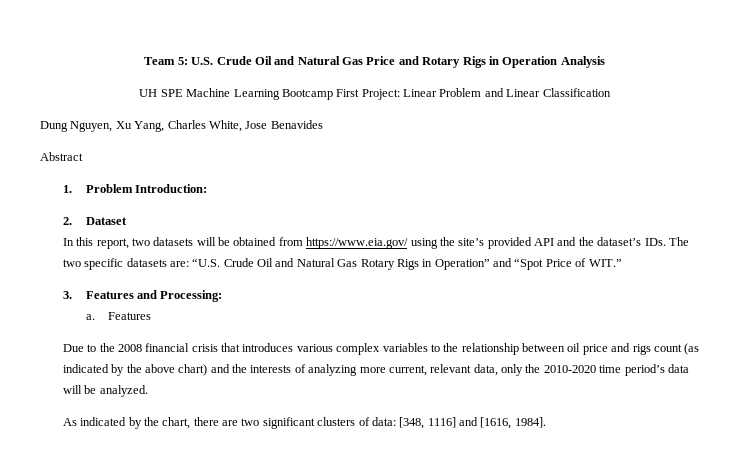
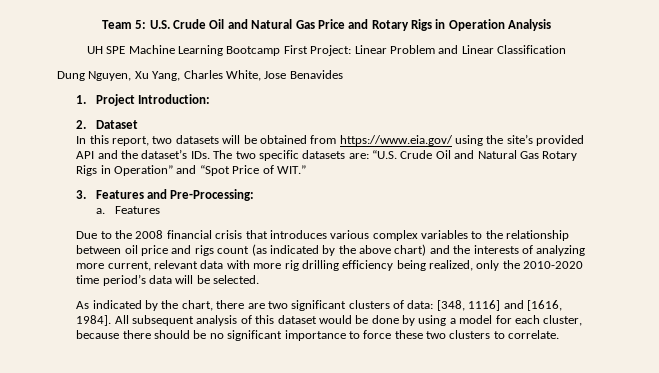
[40,152,83,161] // Abstract -> (343, 74) none
[85,184,133,193] Problem -> [95,94,135,106] Project
[160,290,223,302] Processing: -> [170,189,255,201] Pre-Processing:
[473,364,498,376] data, -> [200,260,474,271] data with more rig drilling efficiency being realized,
[99,385,148,397] analyzed. -> [213,275,260,284] selected.
(546, 422) none -> [114,315,583,326] [76,330,560,341] All subsequent analysis of this dataset would be done by using a model for each cluster, because there should be no significant importance to force these two clusters to correlate.

